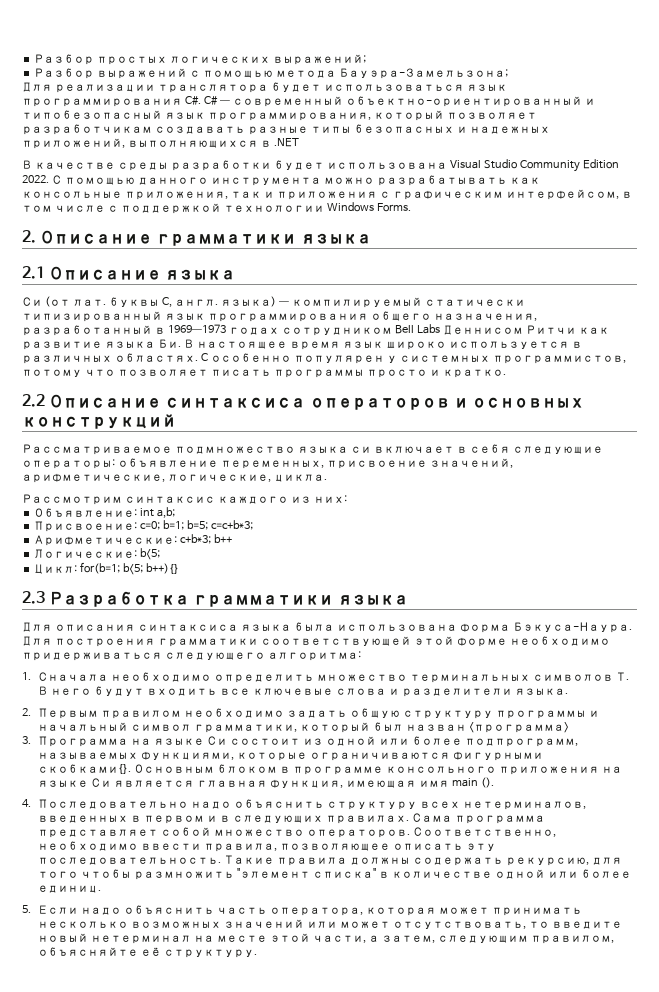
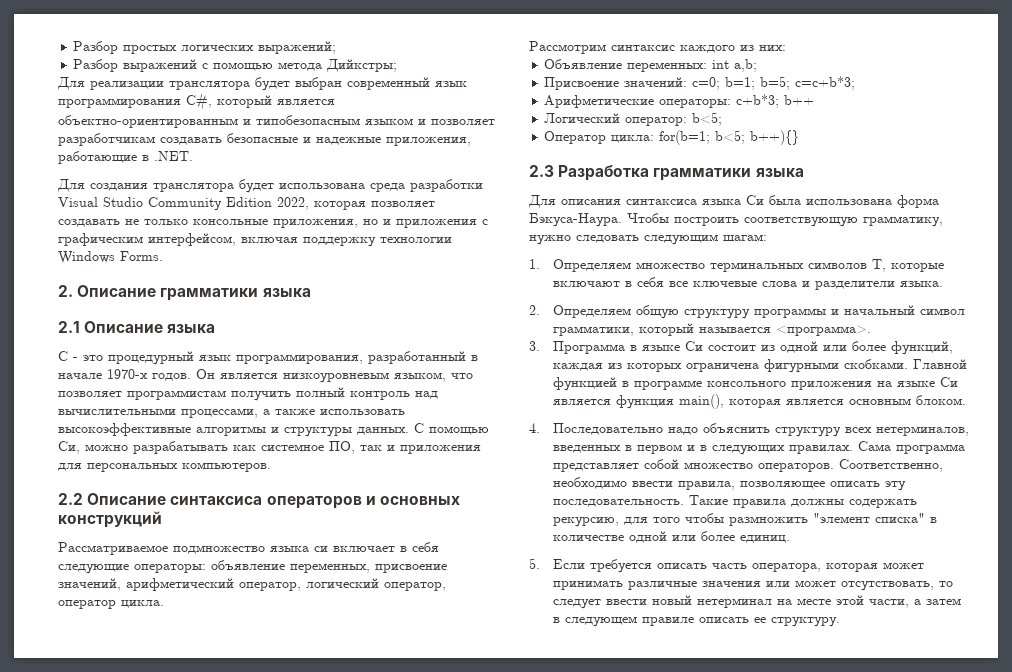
[338,68,508,79] Бауэра-Замельзона; -> [326,59,398,72] Дийкстры;
[323,84,507,91] [22,96,595,107] [22,110,537,121] [22,124,550,135] [22,138,299,149] [22,159,619,172] [22,175,540,186] использоваться язык программирования C#. C# — современный объектно-ориентированный и типобезопасный язык программирования, который позволяет разработчикам создавать разные типы безопасных и надежных приложений, выполняющихся в .NET // В качестве среды разработки будет использована Visual Studio Community Edition 2022. С помощью данного инструмента можно разрабатывать как -> [295,77,467,90] [58,93,335,111] [58,115,495,128] [58,133,471,146] [58,151,193,164] [57,179,483,193] [58,197,435,210] [58,219,188,227] выбран современный язык программирования C#, который является объектно-ориентированным и типобезопасным языком и позволяет разработчикам создавать безопасные и надежные приложения, работающие в .NET. // Для создания транслятора будет использована среда разработки Visual Studio Community Edition 2022, которая позволяет создавать не только
[230,191,261,198] так -> [363,219,378,225] но
[621,191,632,198] [22,203,221,214] в том числе с поддержкой -> [241,237,376,247] включая поддержку
[22,296,525,308] [22,311,537,322] [22,324,609,336] [22,339,582,350] [22,353,626,364] [22,369,506,378] Си (от лат. буквы C, англ. языка) — компилируемый статически типизированный язык программирования общего назначения, разработанный в 1969—1973 годах сотрудником Bell Labs Деннисом Ритчи как развитие языка Би. В настоящее время язык широко используется в различных областях. C особенно популярен у системных программистов, потому что позволяет писать программы просто и кратко. -> [58,351,478,365] [58,369,473,383] [58,387,438,401] [58,408,405,418] [58,423,489,437] [58,441,481,454] [58,462,271,472] C - это процедурный язык программирования, разработанный в начале 1970-х годов. Он является низкоуровневым языком, что позволяет программистам получить полный контроль над вычислительными процессами, а также использовать высокоэффективные алгоритмы и структуры данных. С помощью Си, можно разрабатывать как системное ПО, так и приложения для персональных компьютеров.
[22,473,271,483] арифметические, логические, -> [126,578,446,591] [58,600,116,609] арифметический оператор, логический оператор, оператор
[34,508,138,517] Объявление: -> [544,59,708,72] Объявление переменных:
[34,521,138,532] Присвоение: -> [544,77,688,90] Присвоение значений:
[34,535,178,546] Арифметические: -> [544,95,732,108] Арифметические операторы:
[34,549,138,558] Логические: -> [544,113,688,126] Логический оператор:
[34,564,78,574] Цикл: -> [544,131,655,144] Оператор цикла:
(291, 627) none -> [746,195,764,205] Си
[22,636,610,647] [22,651,361,661] [22,672,629,683] [38,686,218,696] Для построения грамматики соответствующей этой форме необходимо придерживаться следующего алгоритма: // 1. Сначала необходимо определить множество терминальных символов Т. В него будут входить -> [627,213,943,227] [529,234,767,245] [529,259,944,272] [552,277,664,287] Чтобы построить соответствующую грамматику, нужно следовать следующим шагам: // 1. Определяем множество терминальных символов Т, которые включают в себя
[38,708,348,719] Первым правилом необходимо задать -> [552,305,631,318] Определяем
[372,722,569,733] был назван <программа> -> [698,325,871,336] называется <программа>.
[131,738,152,745] на -> [629,345,637,351] в
[464,738,578,747] [38,751,543,761] [38,764,278,774] подпрограмм, называемых функциями, которые ограничиваются фигурными скобками{}. Основным блоком -> [890,341,953,355] [552,359,967,373] [552,377,617,391] функций, каждая из которых ограничена фигурными скобками. Главной функцией
[197,777,494,788] главная функция, имеющая имя main (). -> [615,394,966,409] функция main(), которая является основным блоком.
[81,905,215,915] надо объяснить -> [589,559,707,573] требуется описать
[38,919,305,928] несколько возможных значений -> [627,581,761,590] различные значения
[551,921,622,929] введите -> [552,599,647,609] следует ввести
[381,935,614,944] [38,947,162,956] затем, следующим правилом, объясняйте её -> [925,598,961,605] [552,616,766,627] затем в следующем правиле описать ее

